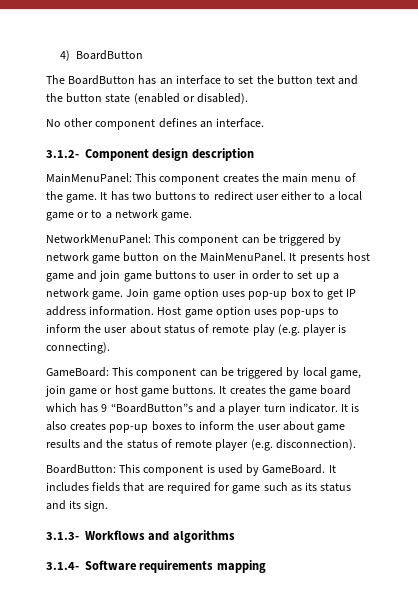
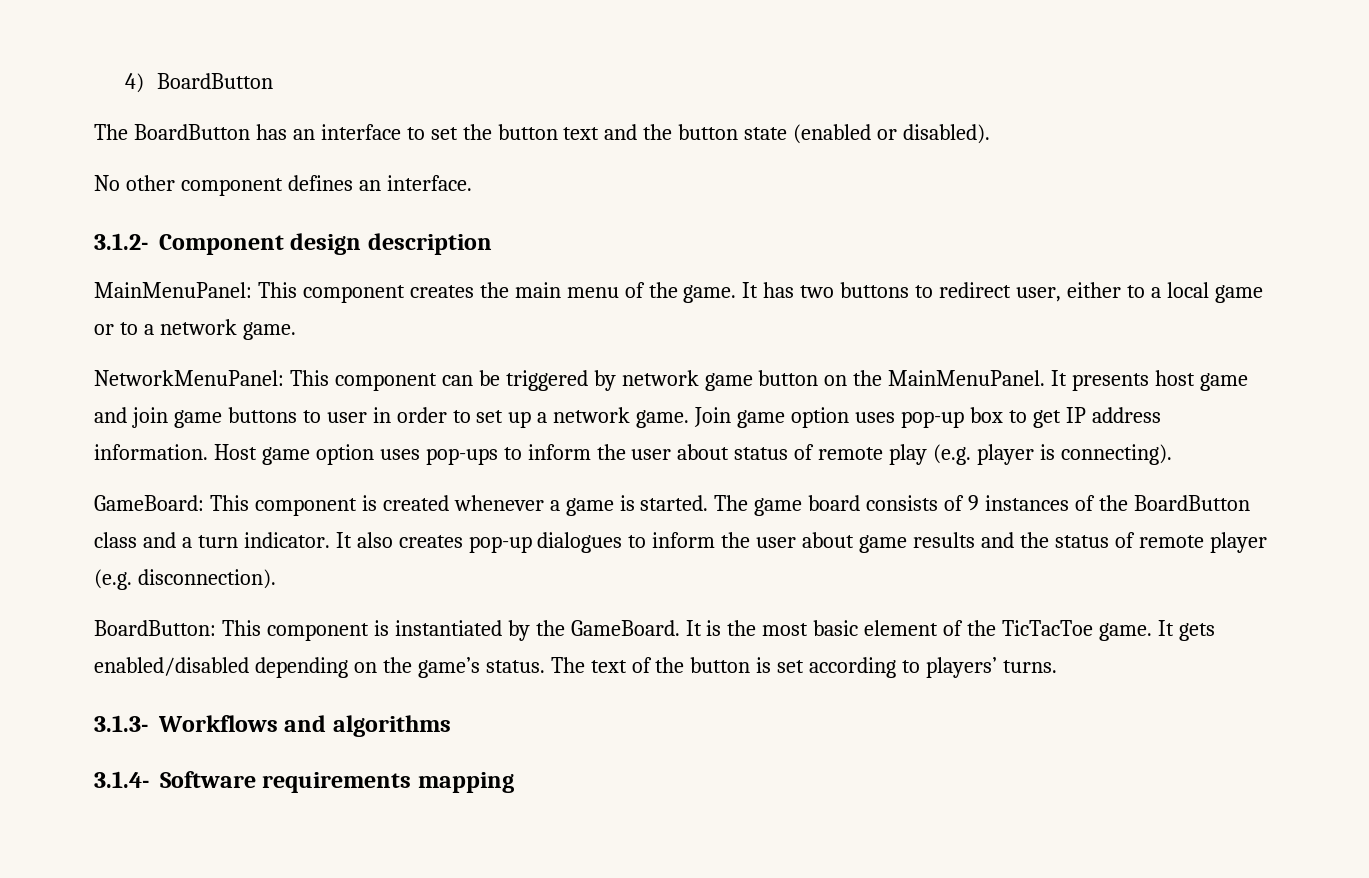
[255,194,279,200] user -> [1016,287,1062,302] user,
[199,367,361,379] [45,385,352,397] [46,403,193,413] can be triggered by local game, join game or host game buttons. It creates the game board which has 9 “BoardButton”s -> [361,495,1250,516] [94,532,137,548] is created whenever a game is started. The game board consists of 9 instances of the BoardButton class
[228,403,262,415] player -> (192, 542) none
[351,403,360,412] is -> (352, 540) none
[151,421,182,431] boxes -> [537,532,623,553] dialogues
[217,464,336,476] [46,482,352,494] [46,500,109,512] used by GameBoard. It includes fields that are required for game such as its status and its sign. -> [394,620,1215,641] [94,657,1058,678] instantiated by the GameBoard. It is the most basic element of the TicTacToe game. It gets enabled/disabled depending on the game’s status. The text of the button is set according to players’ turns.

